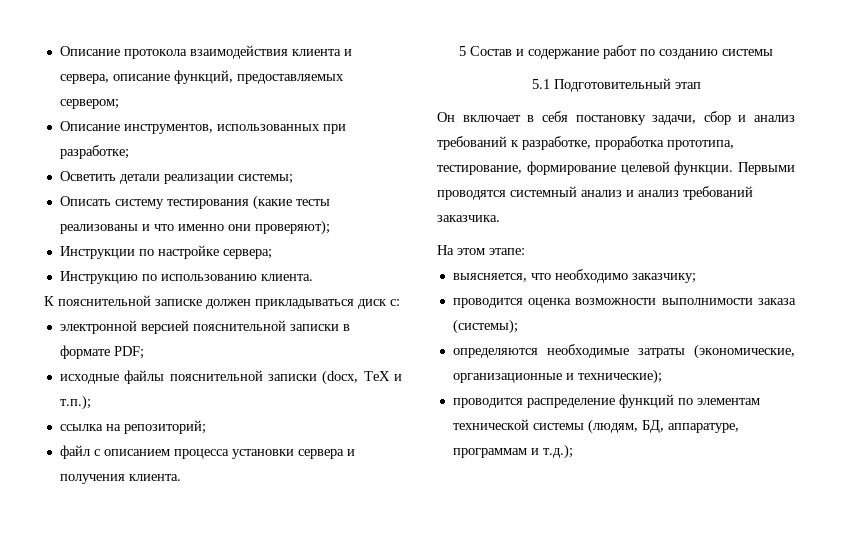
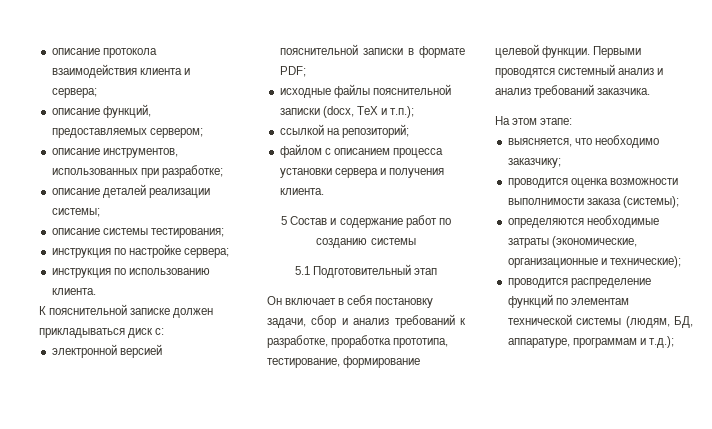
[59,46,120,56] Описание -> [51,48,100,55] описание
[59,74,109,84] сервера, -> [51,88,97,98] сервера; //
[59,121,120,131] Описание -> [51,148,100,155] описание
[59,171,160,184] Осветить детали -> [51,184,146,198] описание деталей
[59,195,330,210] [59,220,330,235] [59,246,135,259] Описать систему тестирования (какие тесты реализованы и что именно они проверяют); // Инструкции -> [51,228,224,238] [51,248,111,258] описание системы тестирования; // инструкция
[59,271,138,284] Инструкцию -> [51,268,111,278] инструкция
[59,424,103,431] ссылка -> [279,124,324,135] ссылкой
[59,445,90,459] файл -> [279,144,322,158] файлом

